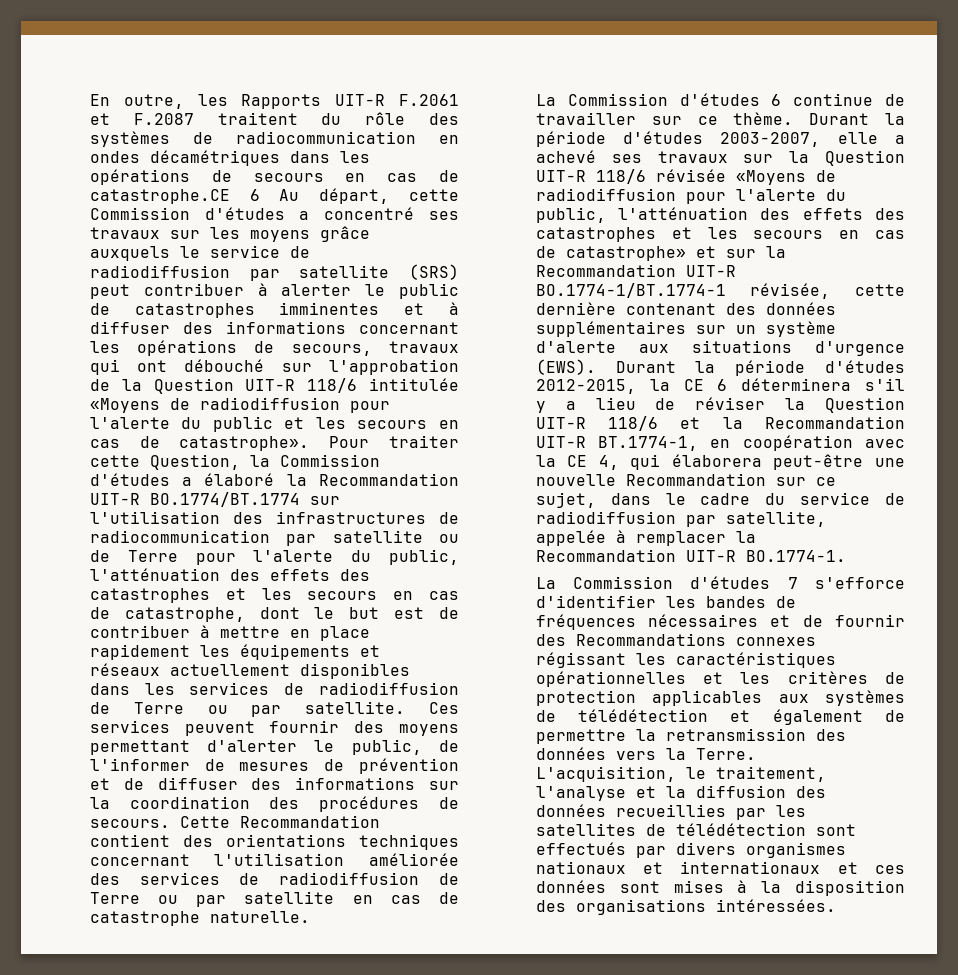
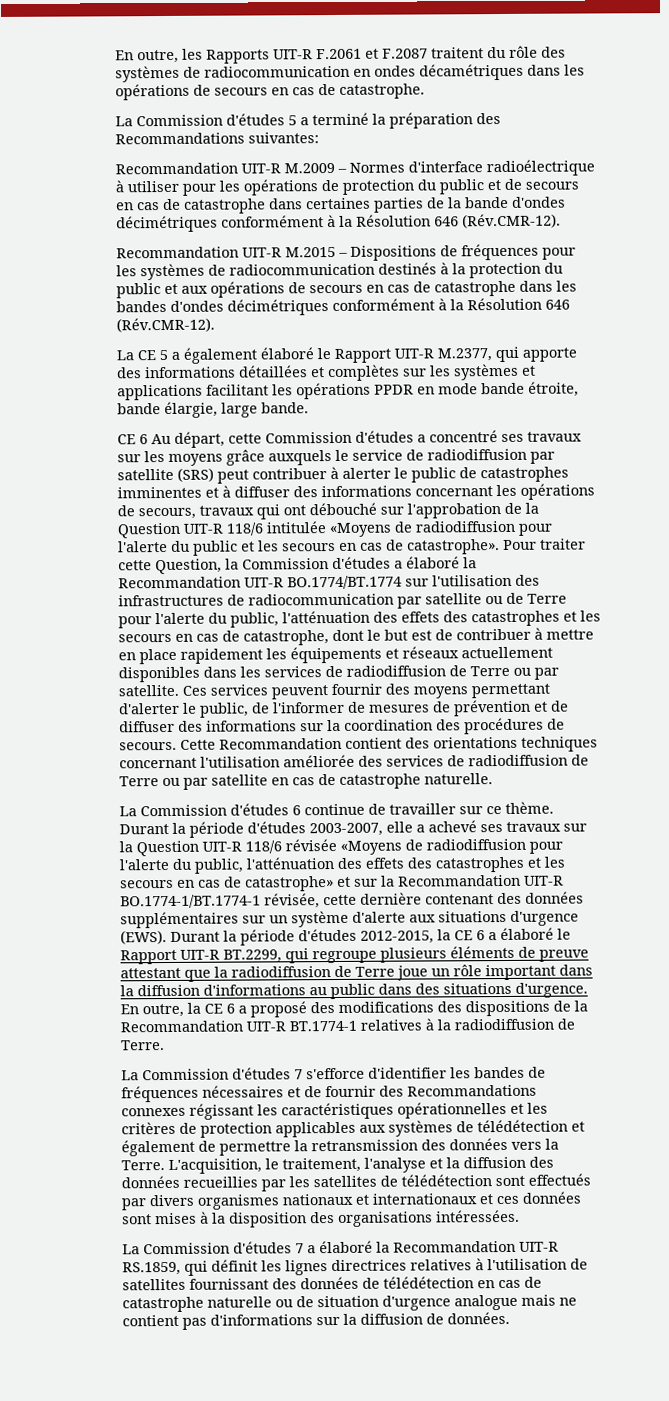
[89,189,230,204] catastrophe.CE -> [339,83,426,99] [115,112,502,129] [115,132,320,145] [115,159,596,177] [115,178,580,196] [116,196,567,214] [116,213,562,233] [116,243,577,261] [116,262,564,281] [116,280,578,299] [116,297,571,316] [116,317,216,333] [116,346,578,364] [117,363,537,382] [117,381,580,401] [117,401,310,419] [117,434,137,445] catastrophe. // La Commission d'études 5 a terminé la préparation des Recommandations suivantes: // Recommandation UIT-R M.2009 – Normes d'interface radioélectrique à utiliser pour les opérations de protection du public et de secours en cas de catastrophe dans certaines parties de la bande d'ondes décimétriques conformément à la Résolution 646 (Rév.CMR-12). // Recommandation UIT-R M.2015 – Dispositions de fréquences pour les systèmes de radiocommunication destinés à la protection du public et aux opérations de secours en cas de catastrophe dans les bandes d'ondes décimétriques conformément à la Résolution 646 (Rév.CMR-12). // La CE 5 a également élaboré le Rapport UIT-R M.2377, qui apporte des informations détaillées et complètes sur les systèmes et applications facilitant les opérations PPDR en mode bande étroite, bande élargie, large bande. // CE
[741,378,905,391] [535,397,905,413] [535,416,905,431] [535,435,905,451] [535,454,905,470] [535,473,836,486] [535,492,905,508] [535,511,826,527] [535,530,756,546] [535,549,846,562] déterminera s'il y a lieu de réviser la Question UIT-R 118/6 et la Recommandation UIT-R BT.1774-1, en coopération avec la CE 4, qui élaborera peut-être une nouvelle Recommandation sur ce sujet, dans le cadre du service de radiodiffusion par satellite, appelée à remplacer la Recommandation UIT-R BO.1774-1. -> [488,927,572,941] [120,945,590,965] [120,964,594,982] [120,982,589,1000] [120,1000,589,1018] [120,1018,576,1033] [121,1040,166,1051] a élaboré le Rapport UIT-R BT.2299, qui regroupe plusieurs éléments de preuve attestant que la radiodiffusion de Terre joue un rôle important dans la diffusion d'informations au public dans des situations d'urgence. En outre, la CE 6 a proposé des modifications des dispositions de la Recommandation UIT-R BT.1774-1 relatives à la radiodiffusion de Terre.
(836, 905) none -> [122,1240,560,1255] [122,1258,589,1276] [122,1276,543,1291] [122,1294,578,1313] [122,1311,511,1330] // La Commission d'études 7 a élaboré la Recommandation UIT-R RS.1859, qui définit les lignes directrices relatives à l'utilisation de satellites fournissant des données de télédétection en cas de catastrophe naturelle ou de situation d'urgence analogue mais ne contient pas d'informations sur la diffusion de données.

